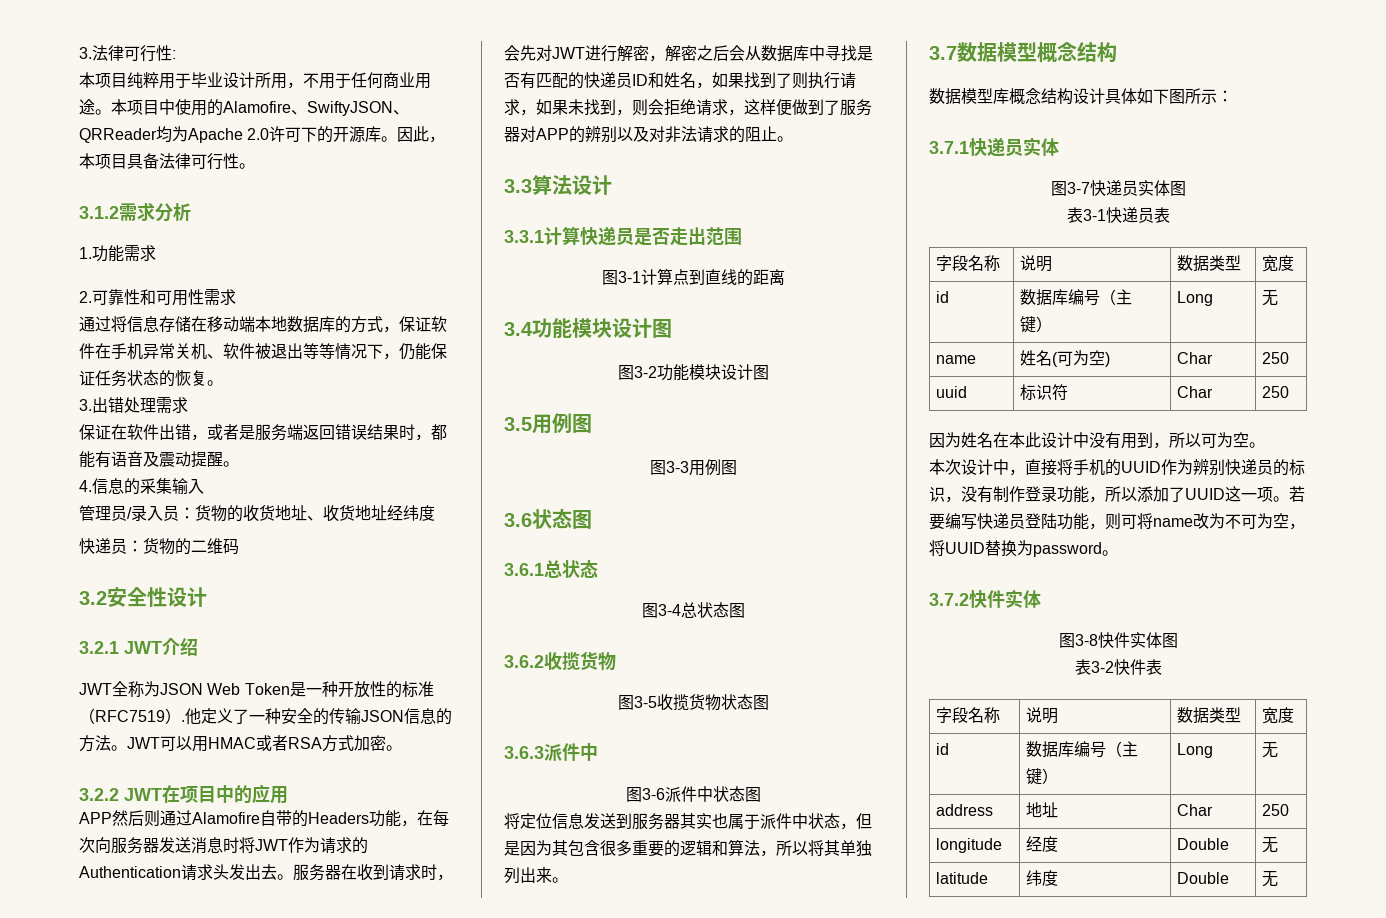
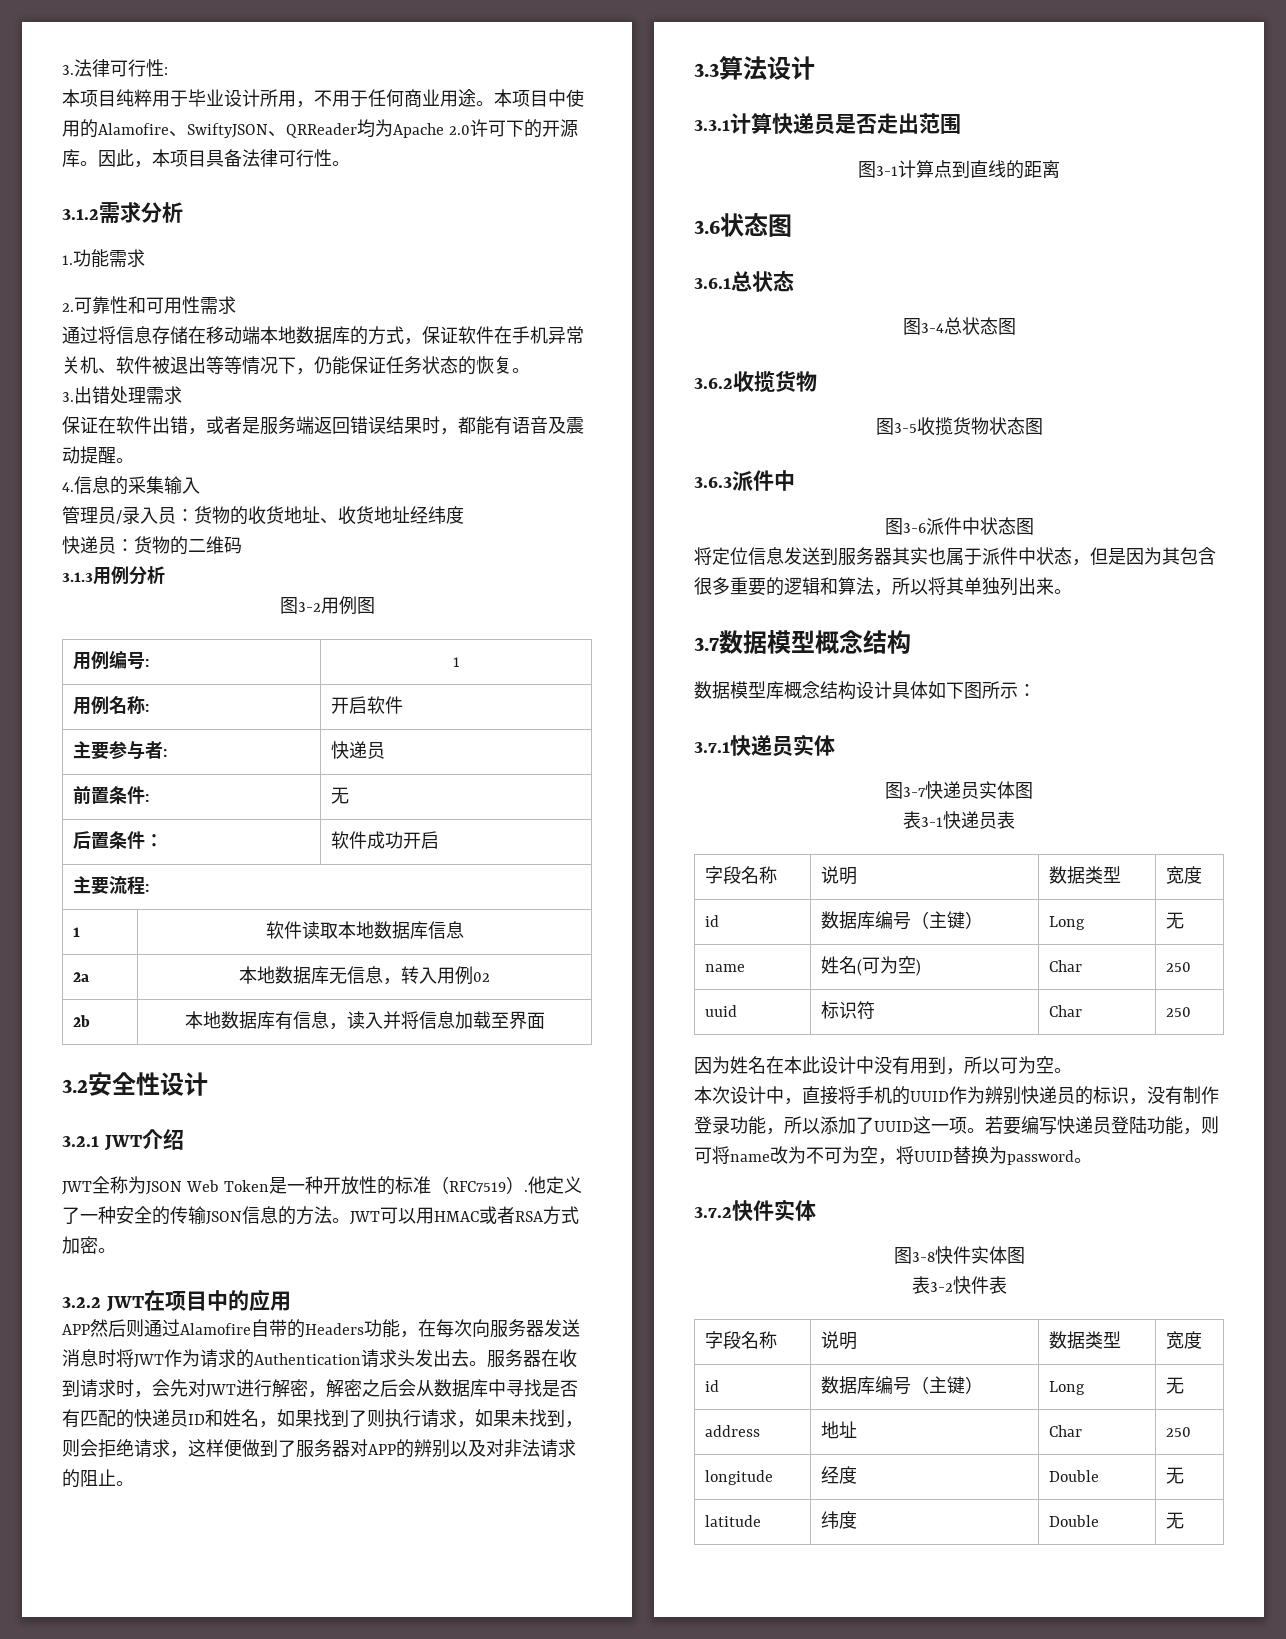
(239, 546) none -> [62,566,165,585] [279,596,375,615] [73,650,150,670] [452,657,460,667] [73,696,150,715] [331,696,404,714] [73,741,168,760] [331,741,386,759] [73,786,150,805] [331,787,350,804] [73,831,164,849] [331,831,440,849] [73,876,150,895] [73,927,81,937] [265,921,464,939] [73,972,90,982] [239,966,490,985] [73,1015,91,1027] [184,1011,545,1030] // 3.1.3用例分析 // 图3-2用例图 // 用例编号: | 1 // 用例名称: | 开启软件 // 主要参与者: | 快递员 // 前置条件: | 无 // 后置条件： | 软件成功开启 // 主要流程: // 1 | 软件读取本地数据库信息 // 2a | 本地数据库无信息，转入用例02 // 2b | 本地数据库有信息，读入并将信息加载至界面
[504,318,672,338] [617,364,769,381] [504,413,592,434] [649,459,737,476] // 3.4功能模块设计图 // 图3-2功能模块设计图 // 3.5用例图 // 图3-3用例图 -> (1060, 169) none

